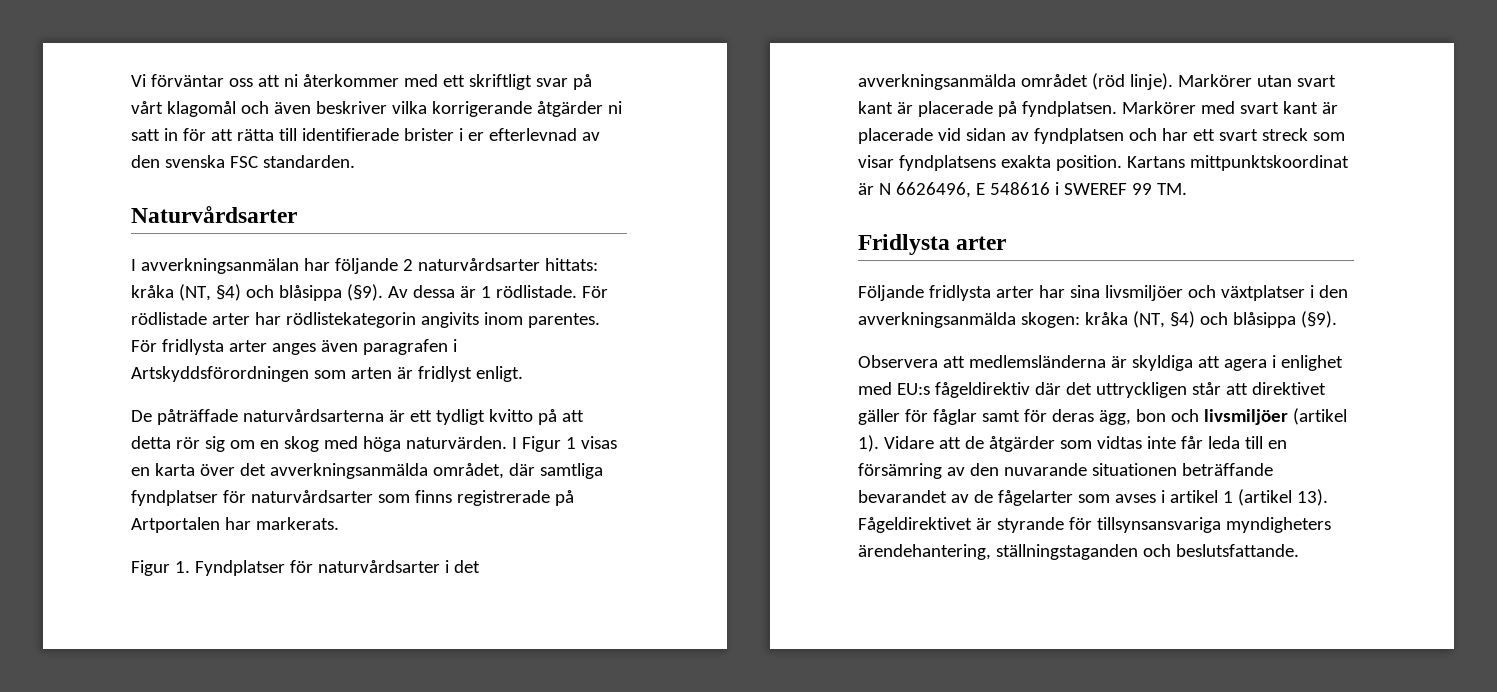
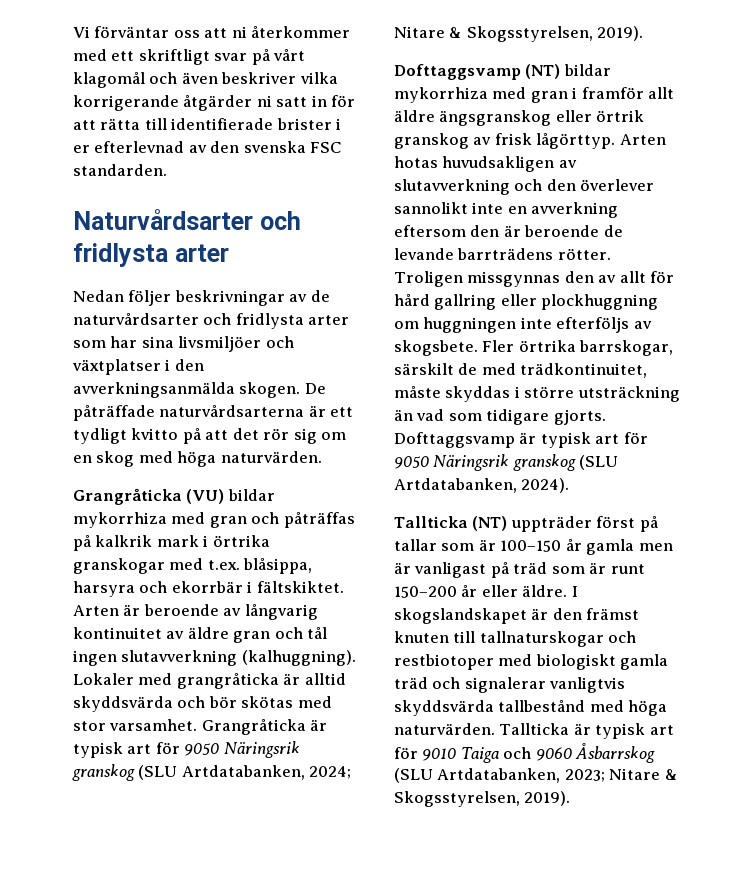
[131,258,598,274] [131,284,608,301] [131,312,600,328] [131,339,457,355] [131,366,523,382] // I avverkningsanmälan har följande 2 naturvårdsarter hittats: kråka (NT, §4) och blåsippa (§9). Av dessa är 1 rödlistade. För rödlistade arter har rödlistekategorin angivits inom parentes. För fridlysta arter anges även paragrafen i Artskyddsförordningen som arten är fridlyst enligt. // -> [259,211,301,230] [73,243,229,267] [73,290,330,306] [73,313,350,329] [73,336,294,352] [72,359,204,375] [73,382,301,398] och fridlysta arter // Nedan följer beskrivningar av de naturvårdsarter och fridlysta arter som har sina livsmiljöer och växtplatser i den avverkningsanmälda skogen.
[131,436,171,449] detta -> [232,428,259,440] det
[511,436,617,452] [131,463,603,479] [131,490,574,506] [131,517,339,533] [131,560,480,576] [858,73,1336,90] [858,101,1338,117] [858,128,1345,144] [858,155,1349,171] [858,182,1187,198] [858,234,1007,255] [858,285,1348,301] [858,311,1337,328] [858,355,1343,371] [858,382,1326,398] [858,408,1347,425] [858,435,1287,452] [858,463,1273,479] [858,489,1328,506] [858,517,1331,533] [858,544,1299,560] I Figur 1 visas en karta över det avverkningsanmälda området, där samtliga fyndplatser för naturvårdsarter som finns registrerade på Artportalen har markerats. // Figur 1. Fyndplatser för naturvårdsarter i det avverkningsanmälda området (röd linje). Markörer utan svart kant är placerade på fyndplatsen. Markörer med svart kant är placerade vid sidan av fyndplatsen och har ett svart streck som visar fyndplatsens exakta position. Kartans mittpunktskoordinat är N 6626496, E 548616 i SWEREF 99 TM. // Fridlysta arter // Följande fridlysta arter har sina livsmiljöer och växtplatser i den avverkningsanmälda skogen: kråka (NT, §4) och blåsippa (§9). // Observera att medlemsländerna är skyldiga att agera i enlighet med EU:s fågeldirektiv där det uttryckligen står att direktivet gäller för fåglar samt för deras ägg, bon och livsmiljöer (artikel 1). Vidare att de åtgärder som vidtas inte får leda till en försämring av den nuvarande situationen beträffande bevarandet av de fågelarter som avses i artikel 1 (artikel 13). Fågeldirektivet är styrande för tillsynsansvariga myndigheters ärendehantering, ställningstaganden och beslutsfattande. -> [73,488,275,505] [73,512,355,528] [73,535,270,551] [73,558,313,574] [73,581,344,597] [73,604,318,620] [73,627,328,643] [73,650,356,666] [73,673,346,689] [73,696,332,712] [73,719,328,735] [73,741,300,758] [72,764,352,781] [394,26,644,42] [394,64,611,80] [394,87,675,103] [394,110,645,126] [394,133,666,149] [394,156,577,172] [394,179,655,195] [394,202,619,218] [394,225,623,237] [394,248,611,260] [394,271,675,287] [394,294,659,310] [394,317,652,333] [394,340,674,356] [394,363,648,378] [394,386,680,402] [394,409,606,425] [394,432,648,448] [394,454,619,471] [394,478,570,493] [394,516,658,532] [394,539,673,555] [394,562,645,578] [394,585,578,598] [394,608,640,624] [394,631,637,647] [394,654,669,670] [394,677,626,693] [394,700,668,716] [394,723,674,739] [394,743,656,763] [394,768,678,783] [394,791,571,807] // Grangråticka (VU) bildar mykorrhiza med gran och påträffas på kalkrik mark i örtrika granskogar med t.ex. blåsippa, harsyra och ekorrbär i fältskiktet. Arten är beroende av långvarig kontinuitet av äldre gran och tål ingen slutavverkning (kalhuggning). Lokaler med grangråticka är alltid skyddsvärda och bör skötas med stor varsamhet. Grangråticka är typisk art för 9050 Näringsrik granskog (SLU Artdatabanken, 2024; Nitare & Skogsstyrelsen, 2019). // Dofttaggsvamp (NT) bildar mykorrhiza med gran i framför allt äldre ängsgranskog eller örtrik granskog av frisk lågörttyp. Arten hotas huvudsakligen av slutavverkning och den överlever sannolikt inte en avverkning eftersom den är beroende de levande barrträdens rötter. Troligen missgynnas den av allt för hård gallring eller plockhuggning om huggningen inte efterföljs av skogsbete. Fler örtrika barrskogar, särskilt de med trädkontinuitet, måste skyddas i större utsträckning än vad som tidigare gjorts. Dofttaggsvamp är typisk art för 9050 Näringsrik granskog (SLU Artdatabanken, 2024). // Tallticka (NT) uppträder först på tallar som är 100–150 år gamla men är vanligast på träd som är runt 150–200 år eller äldre. I skogslandskapet är den främst knuten till tallnaturskogar och restbiotoper med biologiskt gamla träd och signalerar vanligtvis skyddsvärda tallbestånd med höga naturvärden. Tallticka är typisk art för 9010 Taiga och 9060 Åsbarrskog (SLU Artdatabanken, 2023; Nitare & Skogsstyrelsen, 2019).

